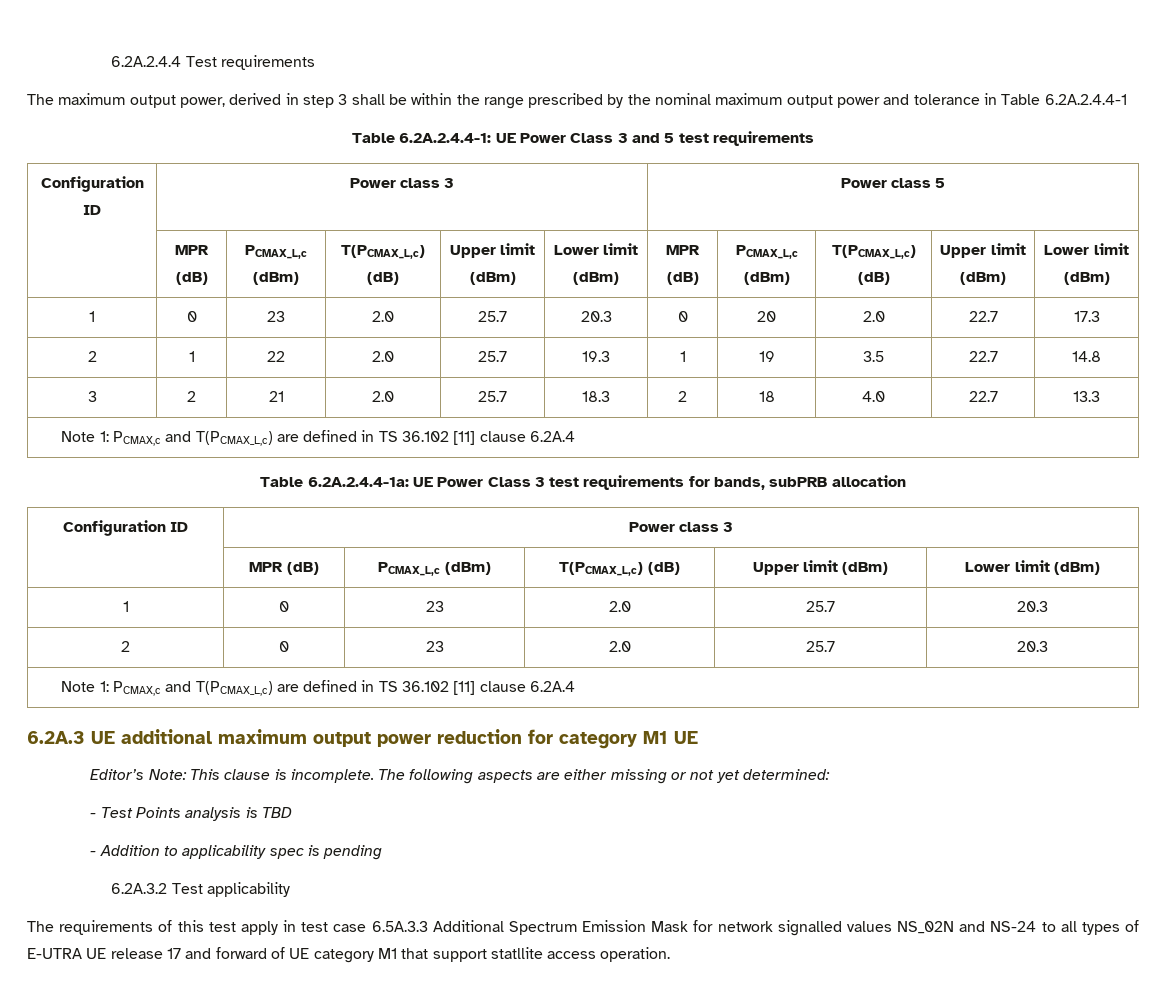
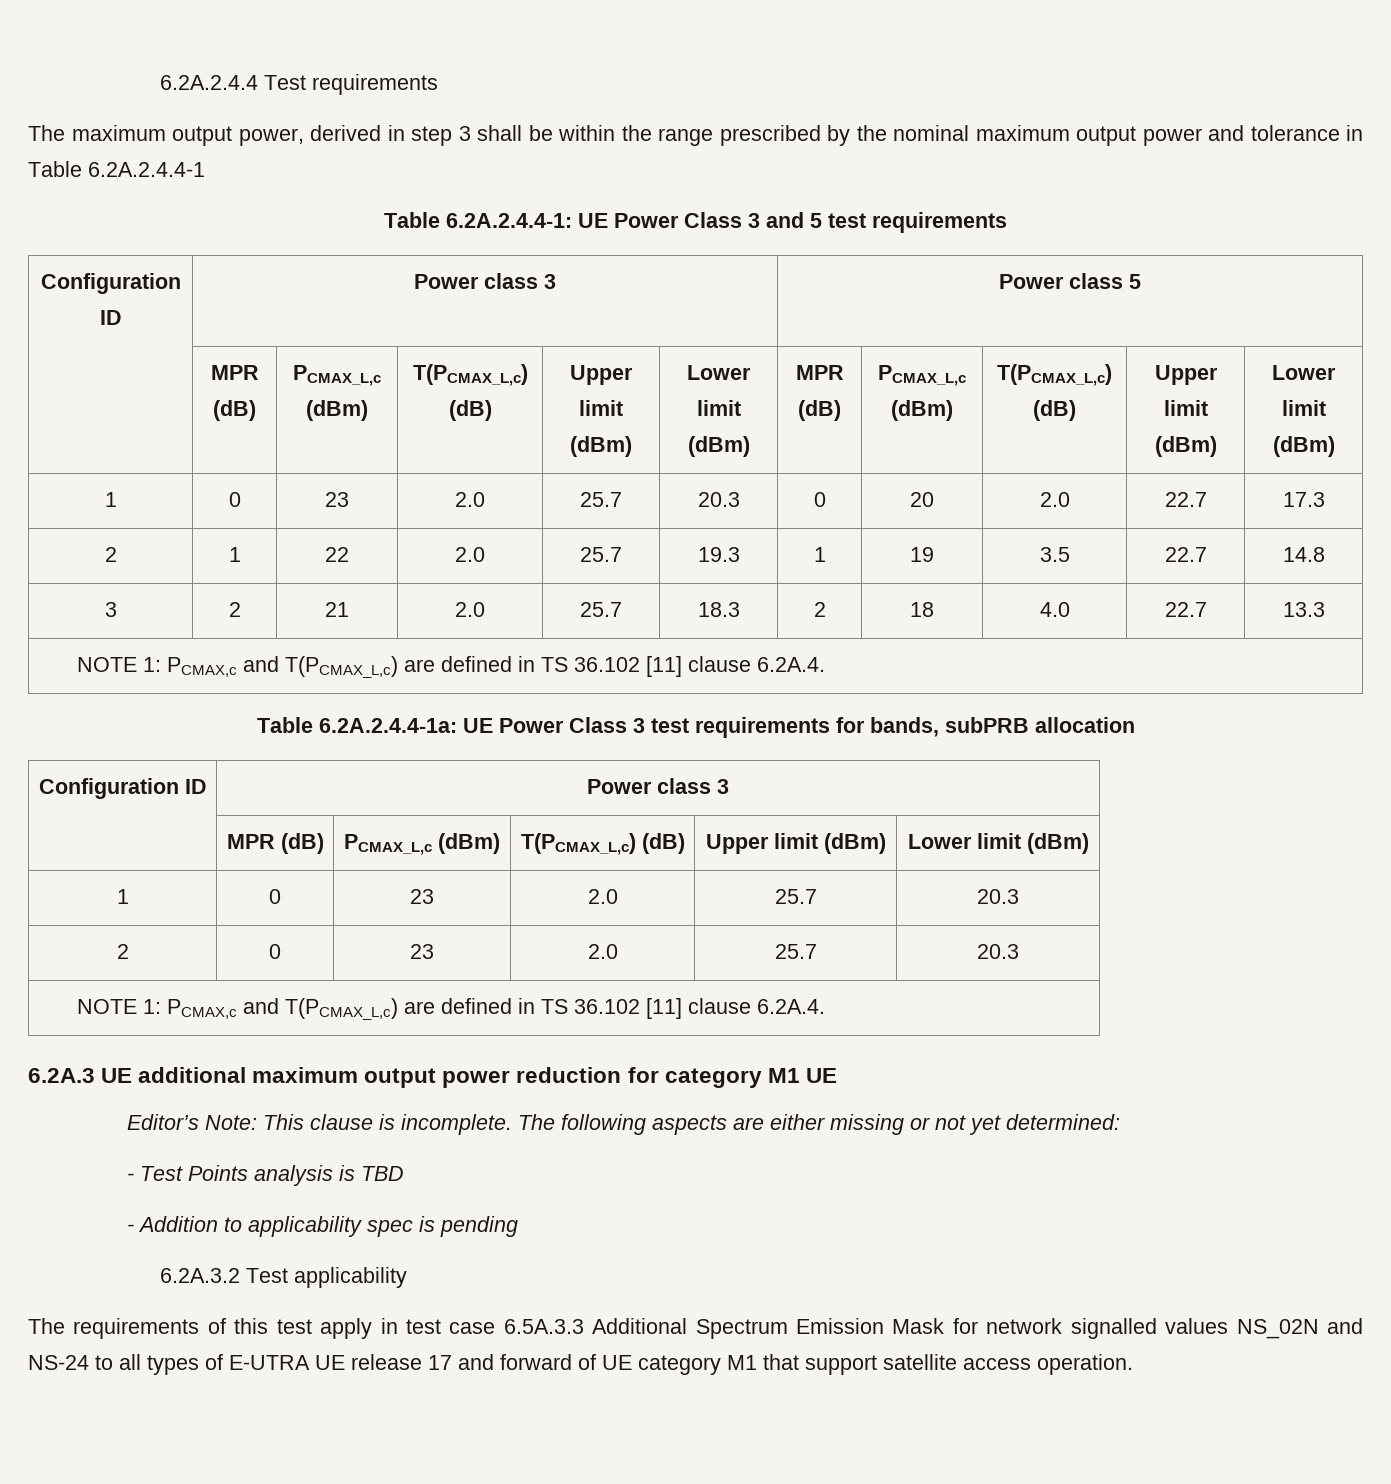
[61,431,96,442] Note -> [76,657,137,672] NOTE
[530,431,576,442] 6.2A.4 -> [756,657,825,672] 6.2A.4.
[61,681,96,692] Note -> [76,999,137,1014] NOTE
[530,681,576,692] 6.2A.4 -> [756,999,825,1014] 6.2A.4.
[490,947,543,959] statllite -> [883,1354,957,1370] satellite

